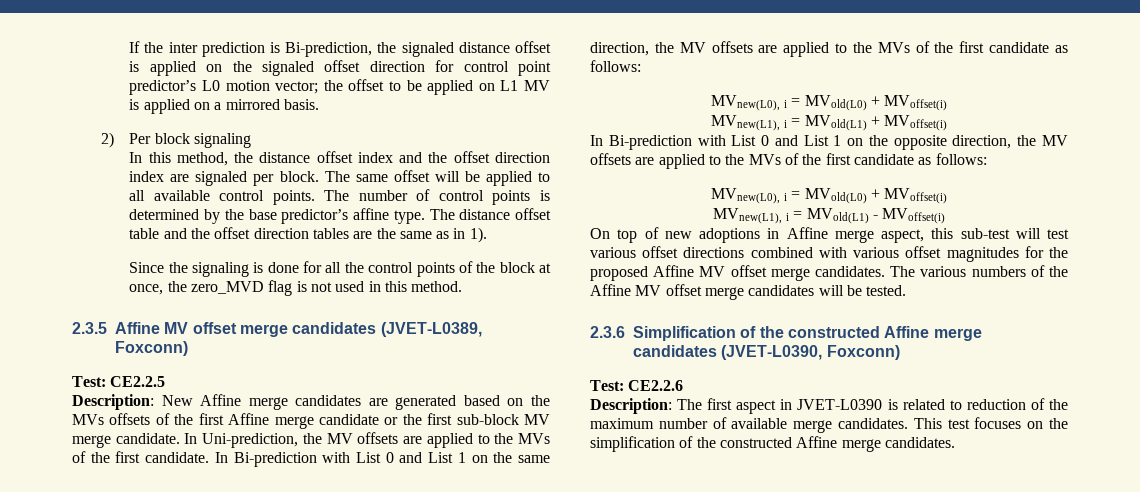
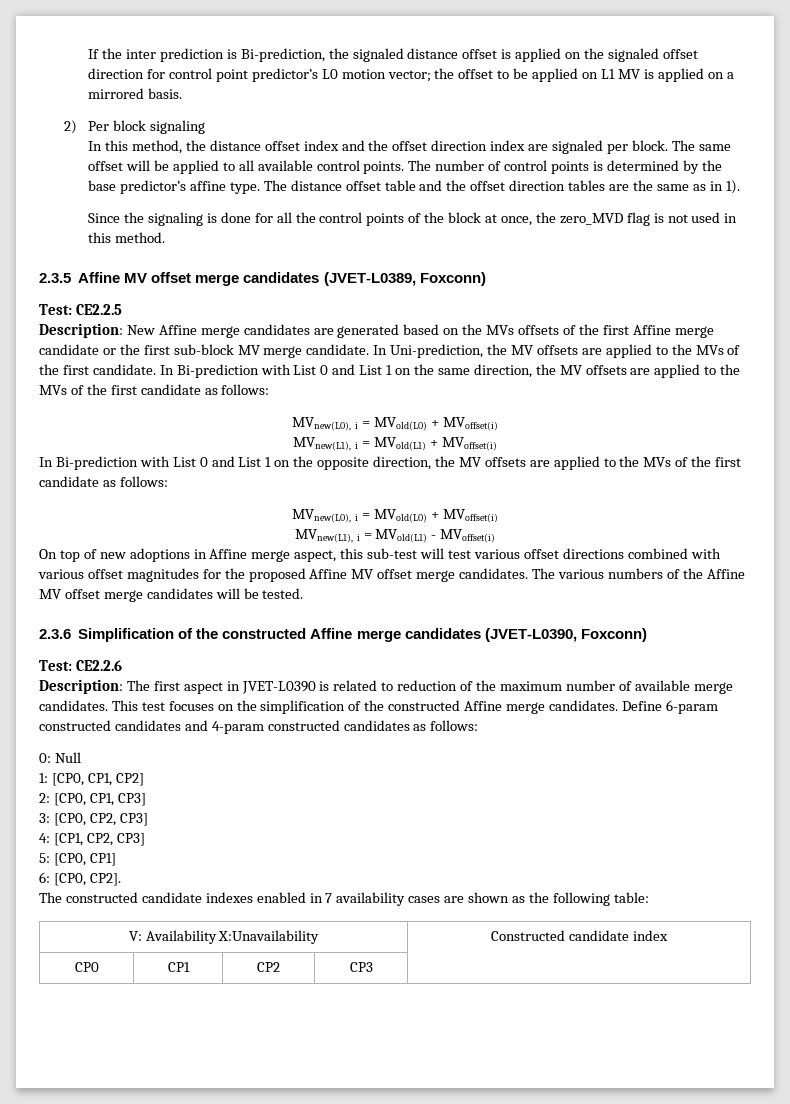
(955, 442) none -> [621,700,718,714] [39,720,479,734] [39,752,81,763] [39,773,144,786] [39,793,146,806] [39,813,148,826] [39,833,145,846] [39,853,116,866] [39,872,121,886] [39,892,649,906] [128,930,320,944] [491,930,668,941] [74,962,99,972] [167,962,190,972] [257,962,280,972] [349,962,373,972] Define 6-param constructed candidates and 4-param constructed candidates as follows: // 0: Null // 1: [CP0, CP1, CP2] // 2: [CP0, CP1, CP3] // 3: [CP0, CP2, CP3] // 4: [CP1, CP2, CP3] // 5: [CP0, CP1] // 6: [CP0, CP2]. // The constructed candidate indexes enabled in 7 availability cases are shown as the following table: // V: Availability X:Unavailability | Constructed candidate index // CP0 | CP1 | CP2 | CP3 |

